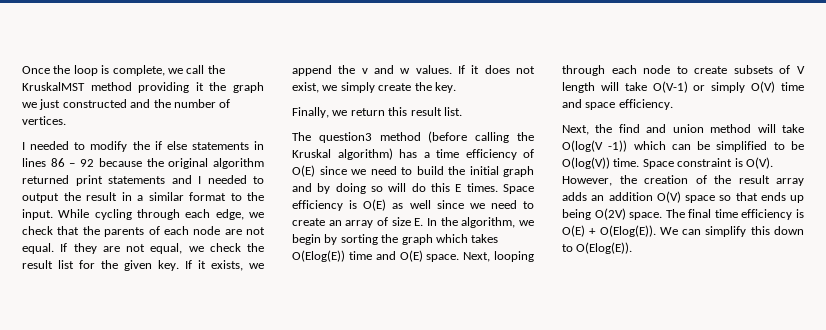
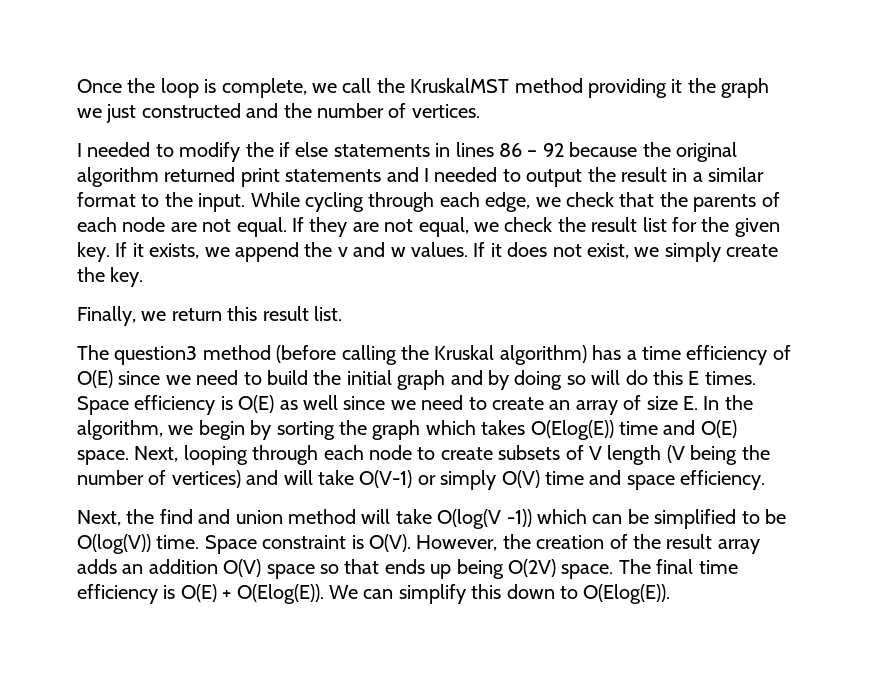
(595, 87) none -> [666,445,770,465] [77,470,279,488] (V being the number of vertices) and

